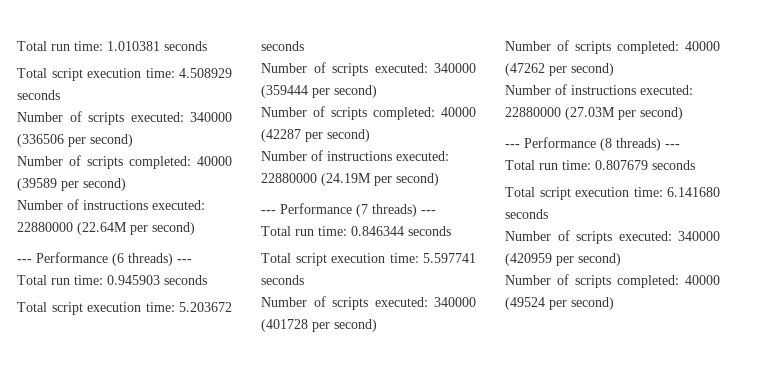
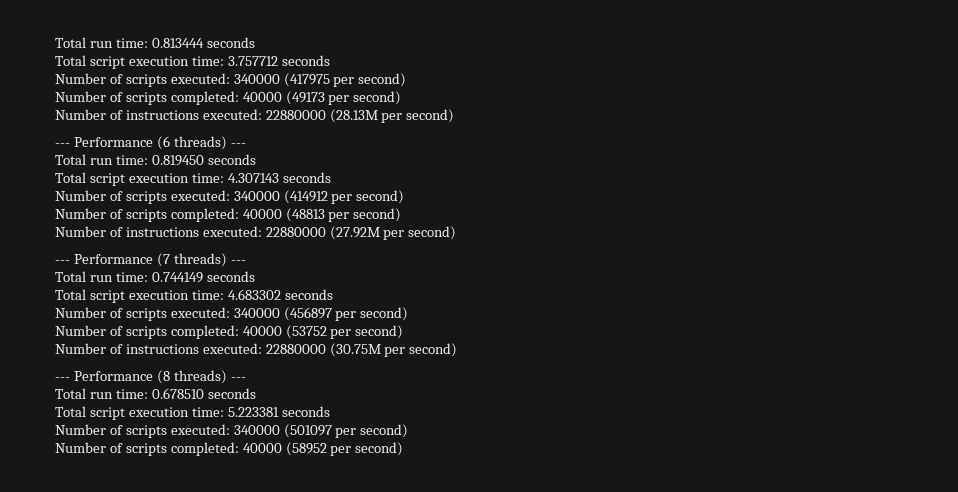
[17,41,207,51] [17,68,232,81] [17,90,60,100] [17,111,232,125] [17,134,133,147] [17,155,232,169] [17,178,126,191] [17,199,205,210] [17,222,127,235] Total run time: 1.010381 seconds // Total script execution time: 4.508929 seconds // Number of scripts executed: 340000 (336506 per second) // Number of scripts completed: 40000 (39589 per second) // Number of instructions executed: 22880000 (22.64M -> [55,37,255,48] [55,55,330,69] [55,73,407,87] [55,91,402,105] [55,109,378,123] Total run time: 0.813444 seconds // Total script execution time: 3.757712 seconds // Number of scripts executed: 340000 (417975 per second) // Number of scripts completed: 40000 (49173 per second) // Number of instructions executed: 22880000 (28.13M
[107,275,207,285] [17,302,232,315] [261,41,304,51] [261,62,476,76] [261,85,377,98] [261,106,476,120] [261,129,370,142] [261,150,449,161] [261,173,371,186] 0.945903 seconds // Total script execution time: 5.203672 seconds // Number of scripts executed: 340000 (359444 per second) // Number of scripts completed: 40000 (42287 per second) // Number of instructions executed: 22880000 (24.19M -> [151,154,256,166] [55,172,331,186] [55,190,405,204] [55,208,402,222] [55,226,380,240] 0.819450 seconds // Total script execution time: 4.307143 seconds // Number of scripts executed: 340000 (414912 per second) // Number of scripts completed: 40000 (48813 per second) // Number of instructions executed: 22880000 (27.92M
[351,226,451,236] [261,253,476,266] [261,275,304,285] [261,296,476,310] [261,319,377,332] [505,40,720,54] [505,63,614,76] [505,84,693,95] [505,107,615,120] 0.846344 seconds // Total script execution time: 5.597741 seconds // Number of scripts executed: 340000 (401728 per second) // Number of scripts completed: 40000 (47262 per second) // Number of instructions executed: 22880000 (27.03M -> [151,271,255,283] [55,289,333,303] [55,307,409,321] [55,325,404,339] [55,343,381,357] 0.744149 seconds // Total script execution time: 4.683302 seconds // Number of scripts executed: 340000 (456897 per second) // Number of scripts completed: 40000 (53752 per second) // Number of instructions executed: 22880000 (30.75M
[595,160,695,170] [505,187,720,200] [505,209,548,219] [505,230,720,244] [505,253,621,266] [505,274,720,288] [505,297,545,310] 0.807679 seconds // Total script execution time: 6.141680 seconds // Number of scripts executed: 340000 (420959 per second) // Number of scripts completed: 40000 (49524 -> [151,388,256,399] [55,406,330,420] [55,424,409,438] [55,442,327,456] 0.678510 seconds // Total script execution time: 5.223381 seconds // Number of scripts executed: 340000 (501097 per second) // Number of scripts completed: 40000 (58952

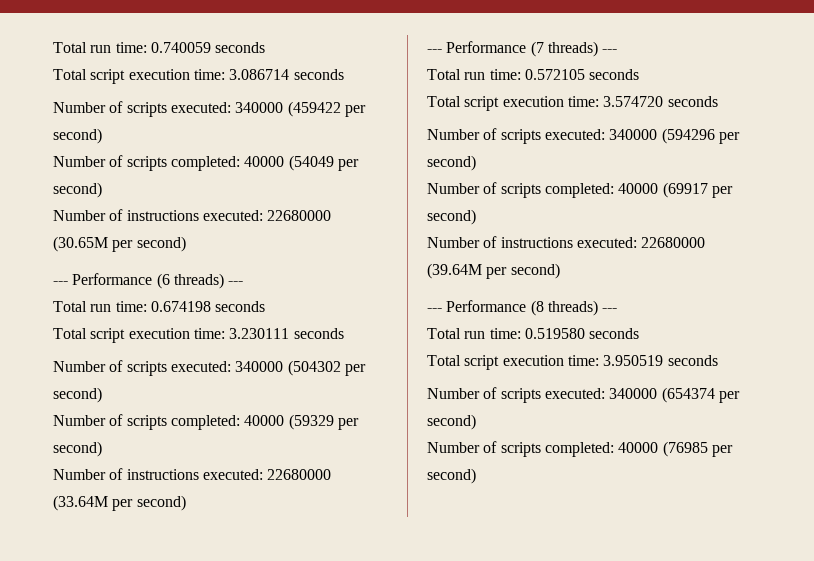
[55,37,255,48] [55,55,330,69] [55,73,407,87] [55,91,402,105] [55,109,378,123] Total run time: 0.813444 seconds // Total script execution time: 3.757712 seconds // Number of scripts executed: 340000 (417975 per second) // Number of scripts completed: 40000 (49173 per second) // Number of instructions executed: 22880000 (28.13M -> [53,42,266,53] [53,69,344,84] [53,101,366,117] [53,128,102,144] [53,155,359,171] [53,182,102,198] [53,209,332,221] [53,236,108,252] Total run time: 0.740059 seconds // Total script execution time: 3.086714 seconds // Number of scripts executed: 340000 (459422 per second) // Number of scripts completed: 40000 (54049 per second) // Number of instructions executed: 22680000 (30.65M
[151,154,256,166] [55,172,331,186] [55,190,405,204] [55,208,402,222] [55,226,380,240] 0.819450 seconds // Total script execution time: 4.307143 seconds // Number of scripts executed: 340000 (414912 per second) // Number of scripts completed: 40000 (48813 per second) // Number of instructions executed: 22880000 (27.92M -> [150,301,266,312] [53,328,344,343] [53,360,366,376] [53,387,102,403] [53,414,359,430] [53,441,102,457] [53,468,332,480] [53,495,108,511] 0.674198 seconds // Total script execution time: 3.230111 seconds // Number of scripts executed: 340000 (504302 per second) // Number of scripts completed: 40000 (59329 per second) // Number of instructions executed: 22680000 (33.64M
[151,271,255,283] [55,289,333,303] [55,307,409,321] [55,325,404,339] [55,343,381,357] 0.744149 seconds // Total script execution time: 4.683302 seconds // Number of scripts executed: 340000 (456897 per second) // Number of scripts completed: 40000 (53752 per second) // Number of instructions executed: 22880000 (30.75M -> [524,69,640,80] [427,96,718,111] [427,128,740,144] [427,155,476,171] [427,182,733,198] [427,209,476,225] [427,236,706,248] [427,263,482,279] 0.572105 seconds // Total script execution time: 3.574720 seconds // Number of scripts executed: 340000 (594296 per second) // Number of scripts completed: 40000 (69917 per second) // Number of instructions executed: 22680000 (39.64M
[151,388,256,399] [55,406,330,420] [55,424,409,438] [55,442,327,456] 0.678510 seconds // Total script execution time: 5.223381 seconds // Number of scripts executed: 340000 (501097 per second) // Number of scripts completed: 40000 (58952 -> [524,328,640,339] [427,355,718,370] [427,387,740,403] [427,414,476,430] [427,441,708,457] 0.519580 seconds // Total script execution time: 3.950519 seconds // Number of scripts executed: 340000 (654374 per second) // Number of scripts completed: 40000 (76985

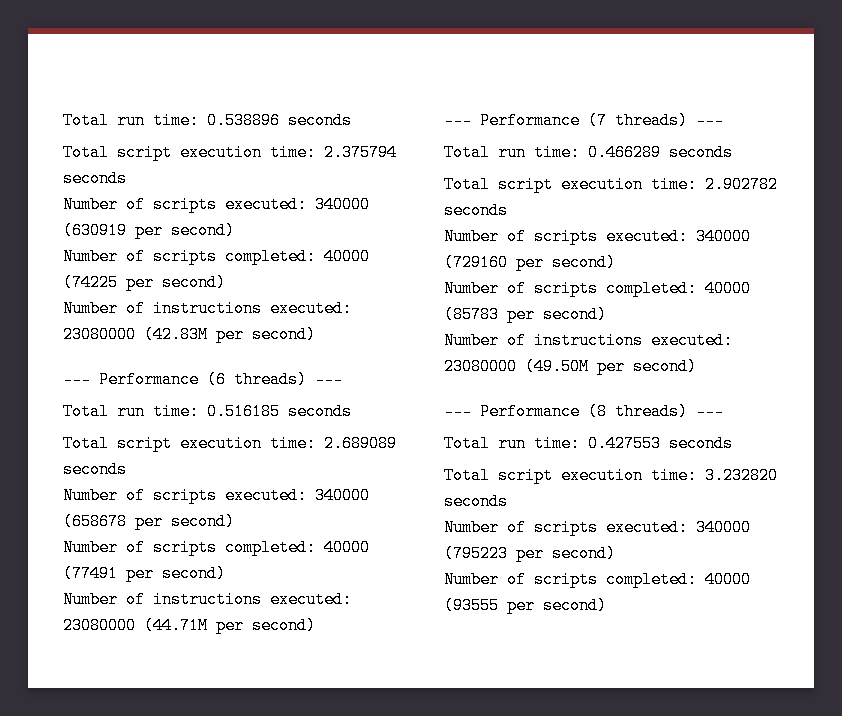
[53,42,266,53] [53,69,344,84] [53,101,366,117] [53,128,102,144] [53,155,359,171] [53,182,102,198] [53,209,332,221] [53,236,108,252] Total run time: 0.740059 seconds // Total script execution time: 3.086714 seconds // Number of scripts executed: 340000 (459422 per second) // Number of scripts completed: 40000 (54049 per second) // Number of instructions executed: 22680000 (30.65M -> [63,112,352,129] [63,144,397,161] [63,170,127,187] [63,196,370,213] [63,222,235,239] [63,248,370,265] [63,274,226,291] [63,300,352,317] [63,326,208,343] Total run time: 0.538896 seconds // Total script execution time: 2.375794 seconds // Number of scripts executed: 340000 (630919 per second) // Number of scripts completed: 40000 (74225 per second) // Number of instructions executed: 23080000 (42.83M
[150,301,266,312] [53,328,344,343] [53,360,366,376] [53,387,102,403] [53,414,359,430] [53,441,102,457] [53,468,332,480] [53,495,108,511] 0.674198 seconds // Total script execution time: 3.230111 seconds // Number of scripts executed: 340000 (504302 per second) // Number of scripts completed: 40000 (59329 per second) // Number of instructions executed: 22680000 (33.64M -> [207,403,352,420] [63,435,397,452] [63,461,127,478] [63,487,370,504] [63,513,235,530] [63,539,370,556] [63,565,226,582] [63,591,352,608] [63,617,208,634] 0.516185 seconds // Total script execution time: 2.689089 seconds // Number of scripts executed: 340000 (658678 per second) // Number of scripts completed: 40000 (77491 per second) // Number of instructions executed: 23080000 (44.71M
[524,69,640,80] [427,96,718,111] [427,128,740,144] [427,155,476,171] [427,182,733,198] [427,209,476,225] [427,236,706,248] [427,263,482,279] 0.572105 seconds // Total script execution time: 3.574720 seconds // Number of scripts executed: 340000 (594296 per second) // Number of scripts completed: 40000 (69917 per second) // Number of instructions executed: 22680000 (39.64M -> [588,144,733,161] [444,176,778,193] [444,202,508,219] [444,228,751,245] [444,254,616,271] [444,280,751,297] [444,306,607,323] [444,332,733,349] [444,358,589,375] 0.466289 seconds // Total script execution time: 2.902782 seconds // Number of scripts executed: 340000 (729160 per second) // Number of scripts completed: 40000 (85783 per second) // Number of instructions executed: 23080000 (49.50M
[524,328,640,339] [427,355,718,370] [427,387,740,403] [427,414,476,430] [427,441,708,457] 0.519580 seconds // Total script execution time: 3.950519 seconds // Number of scripts executed: 340000 (654374 per second) // Number of scripts completed: 40000 (76985 -> [588,435,733,452] [444,467,778,484] [444,493,508,510] [444,519,751,536] [444,545,616,562] [444,571,751,588] [444,597,499,614] 0.427553 seconds // Total script execution time: 3.232820 seconds // Number of scripts executed: 340000 (795223 per second) // Number of scripts completed: 40000 (93555

